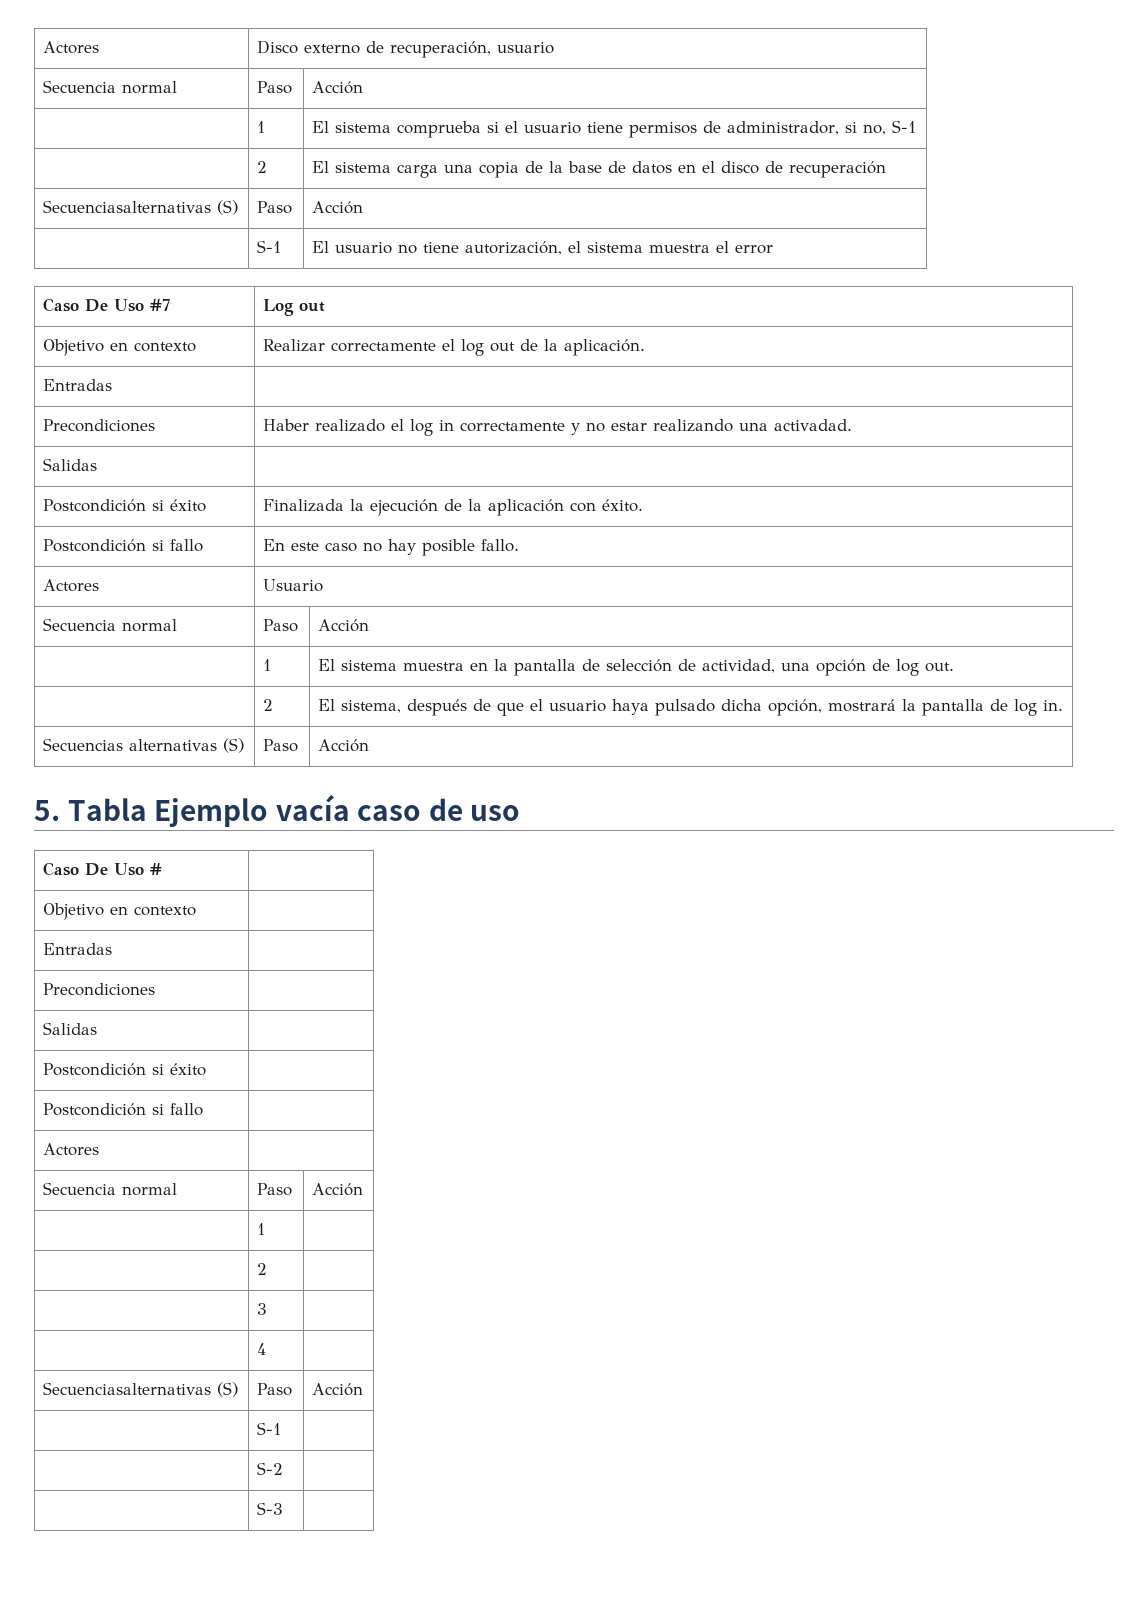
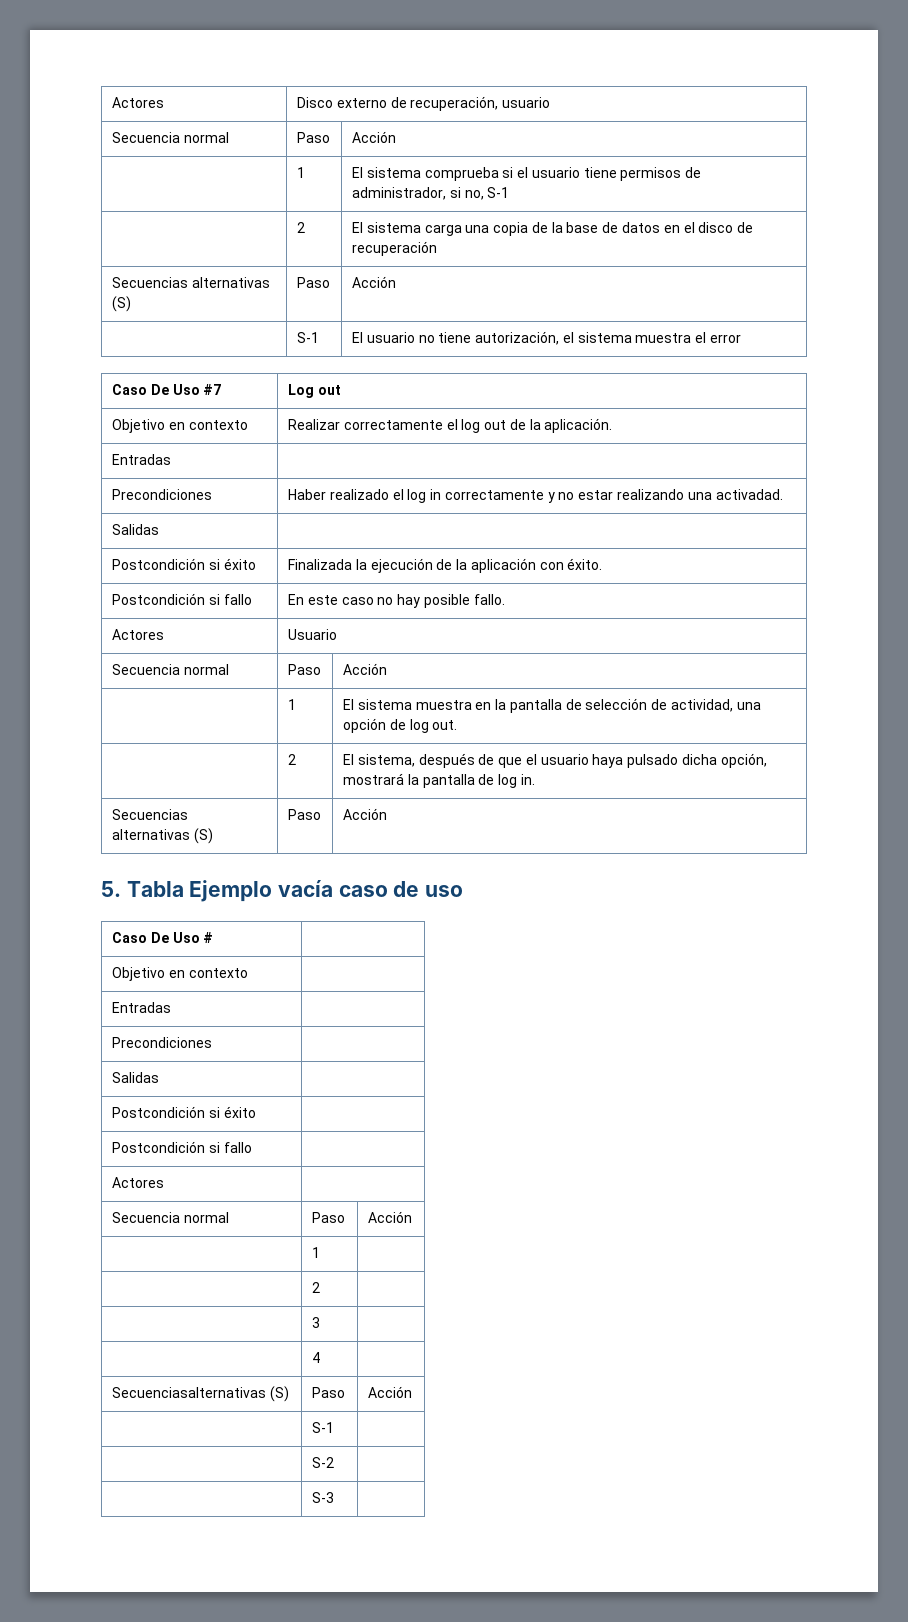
[43,200,212,213] Secuenciasalternativas -> [111,277,270,288] Secuencias alternativas

